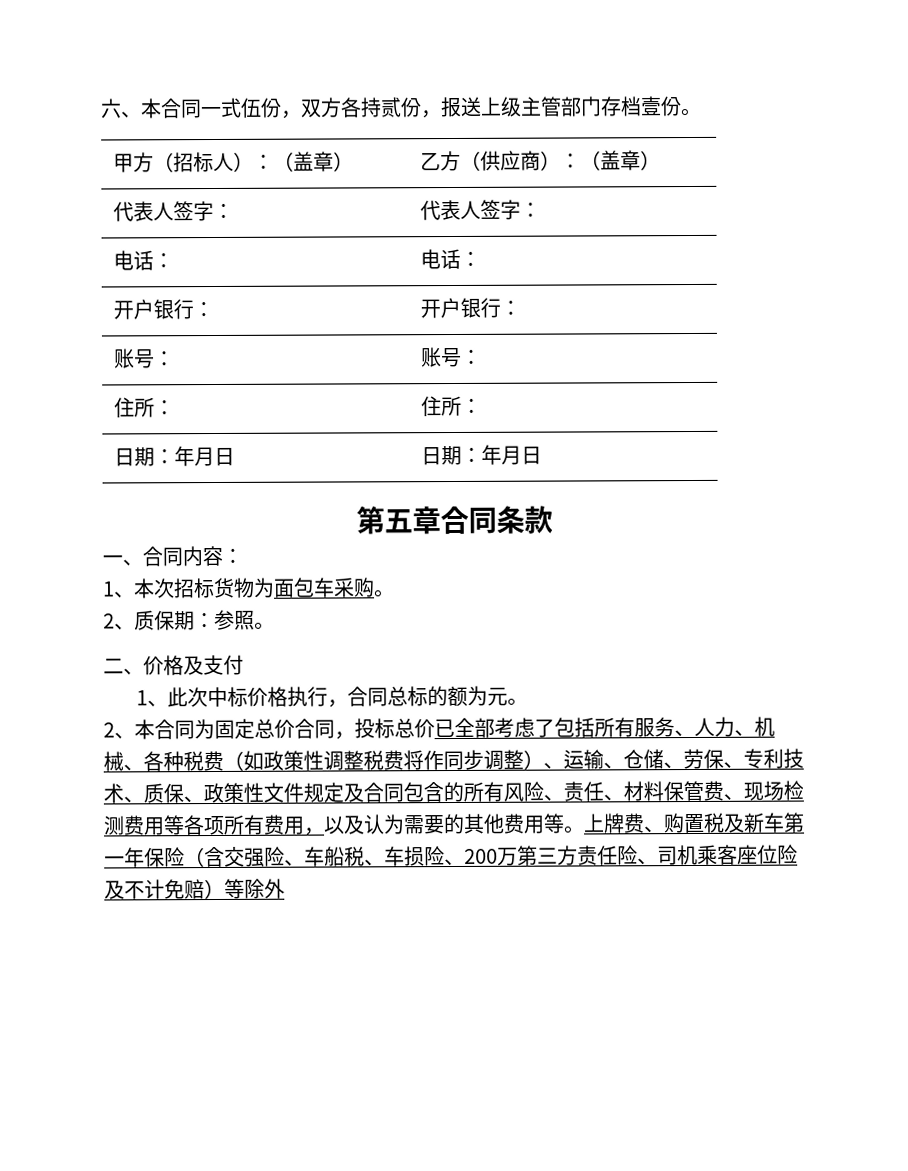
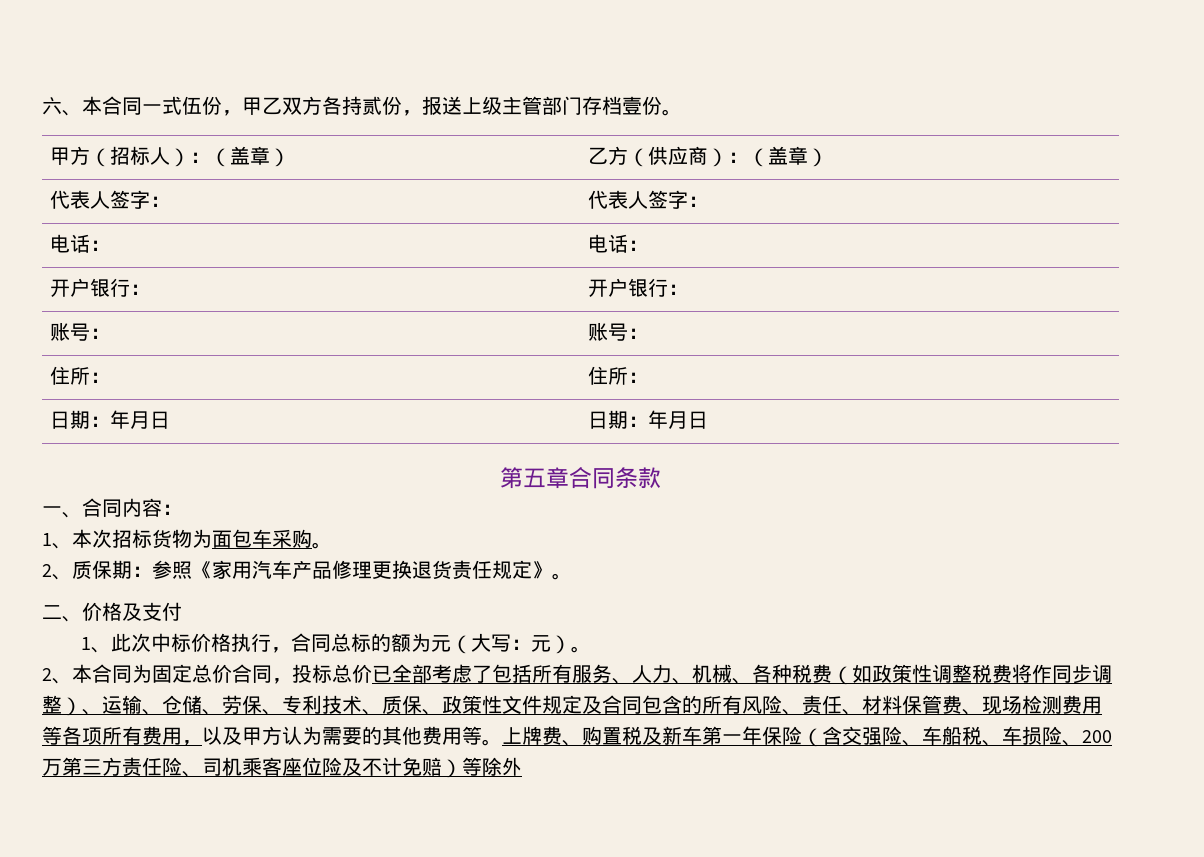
(302, 114) none -> [242,97,282,115] 甲乙
(255, 620) none -> [192,560,552,580] 《家用汽车产品修理更换退货责任规定》
(509, 696) none -> [450,633,571,654] （大写：元）
(365, 825) none -> [242,726,282,745] 甲方

